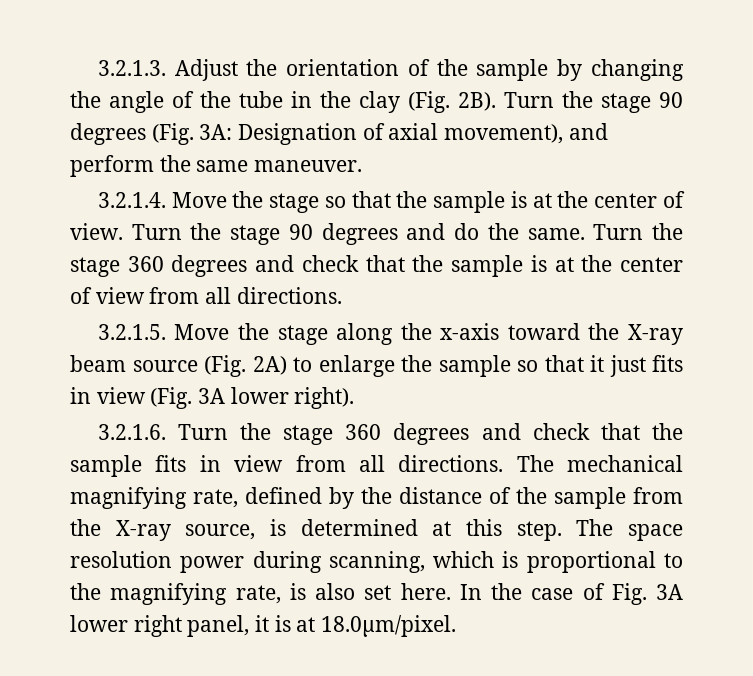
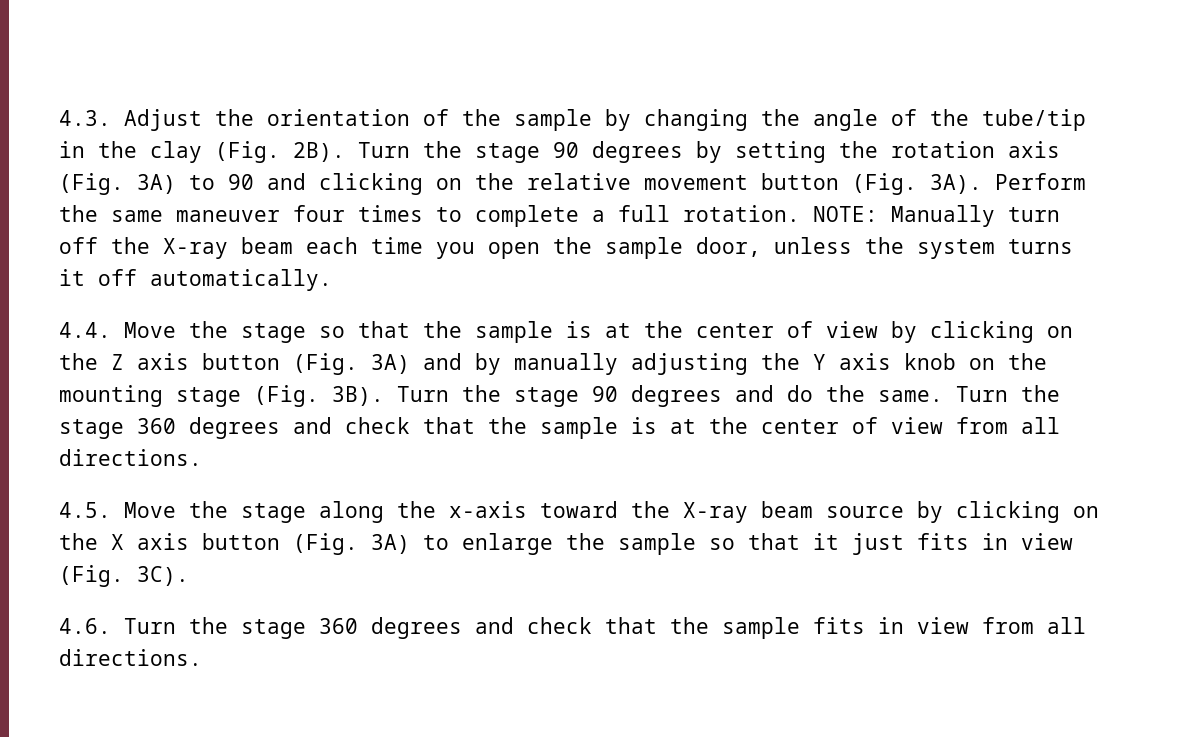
[97,60,166,76] 3.2.1.3. -> [59,110,111,126] 4.3.
[239,91,283,108] tube -> [982,109,1086,131] tube/tip
[151,123,608,145] [70,155,363,177] [97,192,166,208] (Fig. 3A: Designation of axial movement), and perform the same maneuver. // 3.2.1.4. -> [696,141,1060,163] [59,173,1086,195] [59,205,1060,227] [59,237,1073,259] [59,269,332,291] [59,322,111,338] by setting the rotation axis (Fig. 3A) to 90 and clicking on the relative movement button (Fig. 3A). Perform the same maneuver four times to complete a full rotation. NOTE: Manually turn off the X-ray beam each time you open the sample door, unless the system turns it off automatically. // 4.4.
[70,223,123,240] view. -> [826,321,1073,343] [59,353,1047,375] [59,385,384,407] view by clicking on the Z axis button (Fig. 3A) and by manually adjusting the Y axis knob on the mounting stage (Fig. 3B).
[97,324,166,340] 3.2.1.5. -> [59,502,111,518] 4.5.
[204,355,287,377] (Fig. 2A) -> [917,501,1099,523] [59,533,410,555] by clicking on the X axis button (Fig. 3A)
[198,387,355,409] [97,424,166,440] 3A lower right). // 3.2.1.6. -> [137,566,189,586] [59,618,111,634] 3C). // 4.6.
[516,455,683,472] [70,487,683,509] [70,519,683,541] [70,551,683,573] [70,583,683,605] [70,615,457,637] The mechanical magnifying rate, defined by the distance of the sample from the X-ray source, is determined at this step. The space resolution power during scanning, which is proportional to the magnifying rate, is also set here. In the case of Fig. 3A lower right panel, it is at 18.0µm/pixel. -> (202, 657) none

